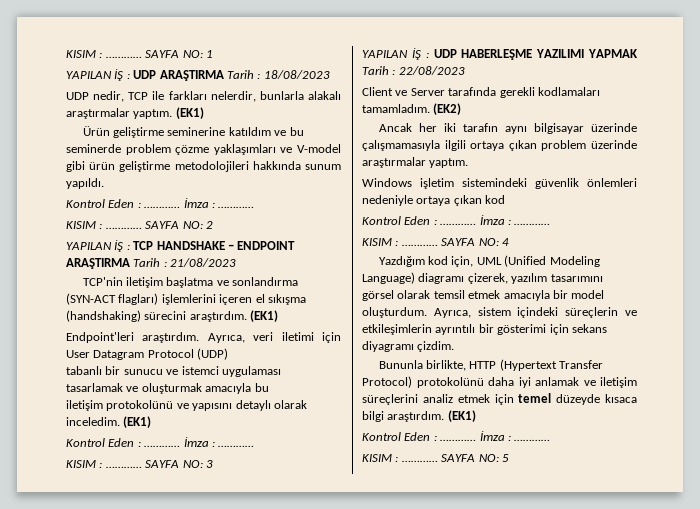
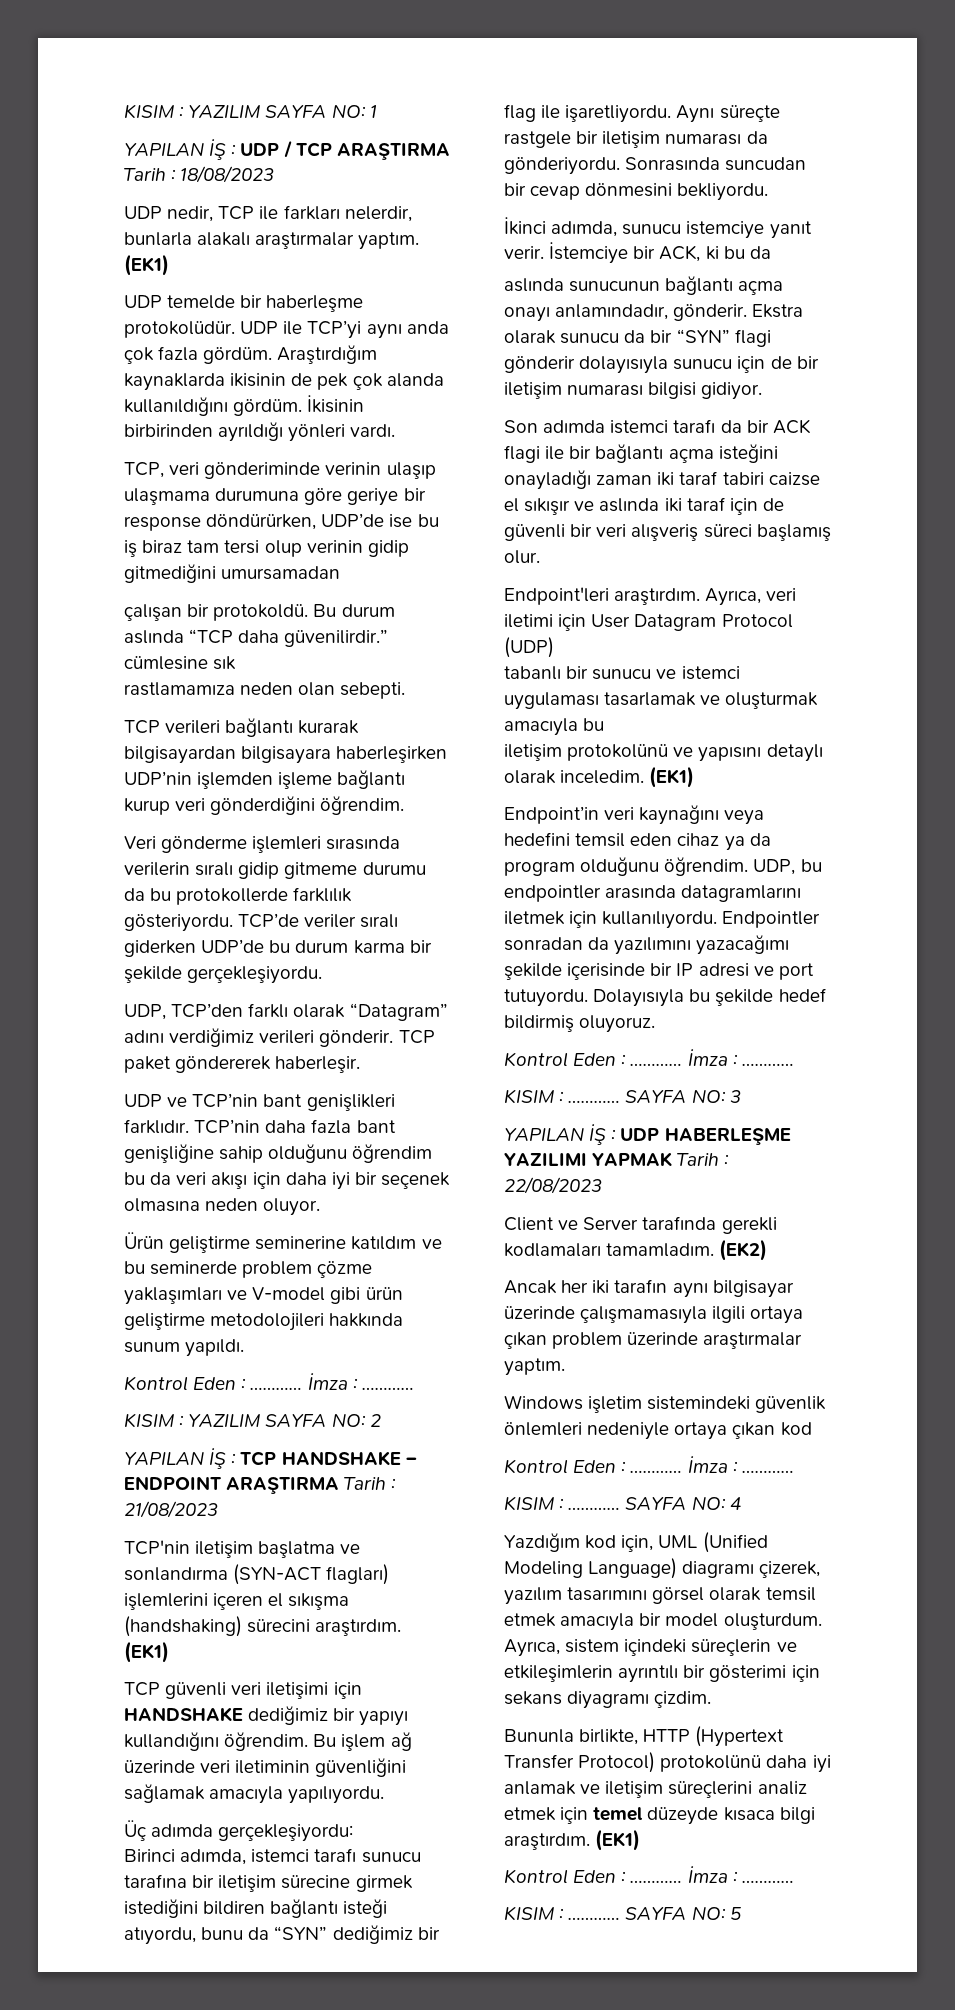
[66,50,142,58] KISIM : ………… -> [124,105,261,118] KISIM : YAZILIM
(157, 74) none -> [283,140,332,158] / TCP
(204, 113) none -> [124,295,364,312] [124,320,449,339] [124,345,378,364] [124,373,444,391] [124,395,365,416] [124,422,396,442] [124,462,436,479] [124,488,426,506] [124,513,439,531] [124,540,409,557] [124,564,341,583] [124,604,395,621] [124,629,389,647] [124,656,237,670] [124,682,406,699] [124,718,360,737] [124,746,448,764] [124,770,406,789] [124,796,405,815] [124,836,401,853] [124,862,426,879] [124,887,353,905] [124,913,399,932] [124,939,432,957] [124,966,323,984] [124,1003,448,1021] [124,1028,435,1047] [124,1056,361,1073] [124,1093,395,1111] [124,1119,396,1134] [124,1144,433,1163] [124,1172,451,1190] [124,1198,321,1216] // UDP temelde bir haberleşme protokolüdür. UDP ile TCP’yi aynı anda çok fazla gördüm. Araştırdığım kaynaklarda ikisinin de pek çok alanda kullanıldığını gördüm. İkisinin birbirinden ayrıldığı yönleri vardı. // TCP, veri gönderiminde verinin ulaşıp ulaşmama durumuna göre geriye bir response döndürürken, UDP’de ise bu iş biraz tam tersi olup verinin gidip gitmediğini umursamadan // çalışan bir protokoldü. Bu durum aslında “TCP daha güvenilirdir.” cümlesine sık // rastlamamıza neden olan sebepti. // TCP verileri bağlantı kurarak bilgisayardan bilgisayara haberleşirken UDP’nin işlemden işleme bağlantı kurup veri gönderdiğini öğrendim. // Veri gönderme işlemleri sırasında verilerin sıralı gidip gitmeme durumu da bu protokollerde farklılık gösteriyordu. TCP’de veriler sıralı giderken UDP’de bu durum karma bir şekilde gerçekleşiyordu. // UDP, TCP’den farklı olarak “Datagram” adını verdiğimiz verileri gönderir. TCP paket göndererek haberleşir. // UDP ve TCP’nin bant genişlikleri farklıdır. TCP’nin daha fazla bant genişliğine sahip olduğunu öğrendim bu da veri akışı için daha iyi bir seçenek olmasına neden oluyor.
[105,227,142,229] ………… -> [188,1414,261,1427] YAZILIM
(279, 316) none -> [124,1682,362,1699] [124,1706,409,1726] [124,1732,412,1751] [124,1758,407,1777] [124,1784,385,1804] [124,1820,354,1842] [124,1848,421,1865] [124,1874,413,1892] [124,1899,388,1918] [124,1925,440,1945] [504,104,780,123] [504,131,768,148] [504,157,807,175] [504,183,769,201] [504,217,812,239] [504,242,771,264] [504,276,784,295] [504,304,804,322] [504,329,771,347] [504,356,819,374] [504,382,763,400] [504,419,811,434] [504,444,778,463] [504,470,820,490] [504,497,784,515] [504,524,831,541] [504,550,540,564] // TCP güvenli veri iletişimi için HANDSHAKE dediğimiz bir yapıyı kullandığını öğrendim. Bu işlem ağ üzerinde veri iletiminin güvenliğini sağlamak amacıyla yapılıyordu. // Üç adımda gerçekleşiyordu: // Birinci adımda, istemci tarafı sunucu tarafına bir iletişim sürecine girmek istediğini bildiren bağlantı isteği atıyordu, bunu da “SYN” dediğimiz bir flag ile işaretliyordu. Aynı süreçte rastgele bir iletişim numarası da gönderiyordu. Sonrasında suncudan bir cevap dönmesini bekliyordu. // İkinci adımda, sunucu istemciye yanıt verir. İstemciye bir ACK, ki bu da // aslında sunucunun bağlantı açma onayı anlamındadır, gönderir. Ekstra olarak sunucu da bir “SYN” flagi gönderir dolayısıyla sunucu için de bir iletişim numarası bilgisi gidiyor. // Son adımda istemci tarafı da bir ACK flagi ile bir bağlantı açma isteğini onayladığı zaman iki taraf tabiri caizse el sıkışır ve aslında iki taraf için de güvenli bir veri alışveriş süreci başlamış olur.
(152, 422) none -> [504,805,765,825] [504,832,771,851] [504,857,822,876] [504,885,802,902] [504,911,821,929] [504,935,790,955] [504,963,814,980] [504,988,826,1007] [504,1015,656,1033] // Endpoint’in veri kaynağını veya hedefini temsil eden cihaz ya da program olduğunu öğrendim. UDP, bu endpointler arasında datagramlarını iletmek için kullanılıyordu. Endpointler sonradan da yazılımını yazacağımı şekilde içerisinde bir IP adresi ve port tutuyordu. Dolayısıyla bu şekilde hedef bildirmiş oluyoruz.

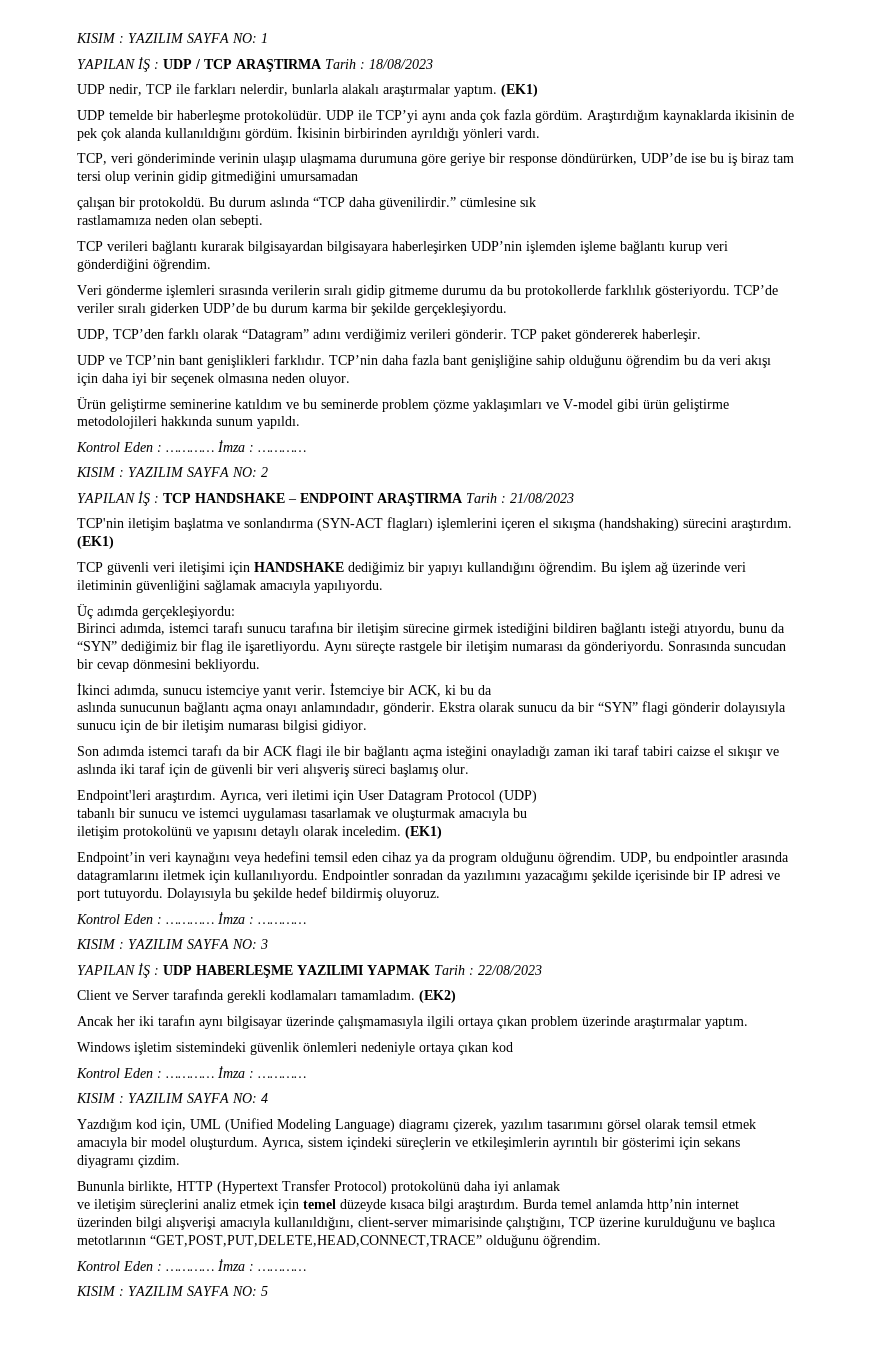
[568,1100,621,1103] ………… -> [128,939,184,949] YAZILIM
[568,1507,621,1510] ………… -> [128,1093,184,1103] YAZILIM
(576, 1788) none -> (560, 1186) //
[595,1829,641,1851] [504,1866,794,1884] [504,1907,621,1920] (EK1) // Kontrol Eden : ………… İmza : ………… // KISIM : ………… -> [523,1199,739,1212] [77,1216,776,1230] [77,1234,601,1248] [76,1259,306,1271] [76,1286,184,1296] Burda temel anlamda http’nin internet üzerinden bilgi alışverişi amacıyla kullanıldığını, client-server mimarisinde çalıştığını, TCP üzerine kurulduğunu ve başlıca metotlarının “GET,POST,PUT,DELETE,HEAD,CONNECT,TRACE” olduğunu öğrendim. // Kontrol Eden : ………… İmza : ………… // KISIM : YAZILIM

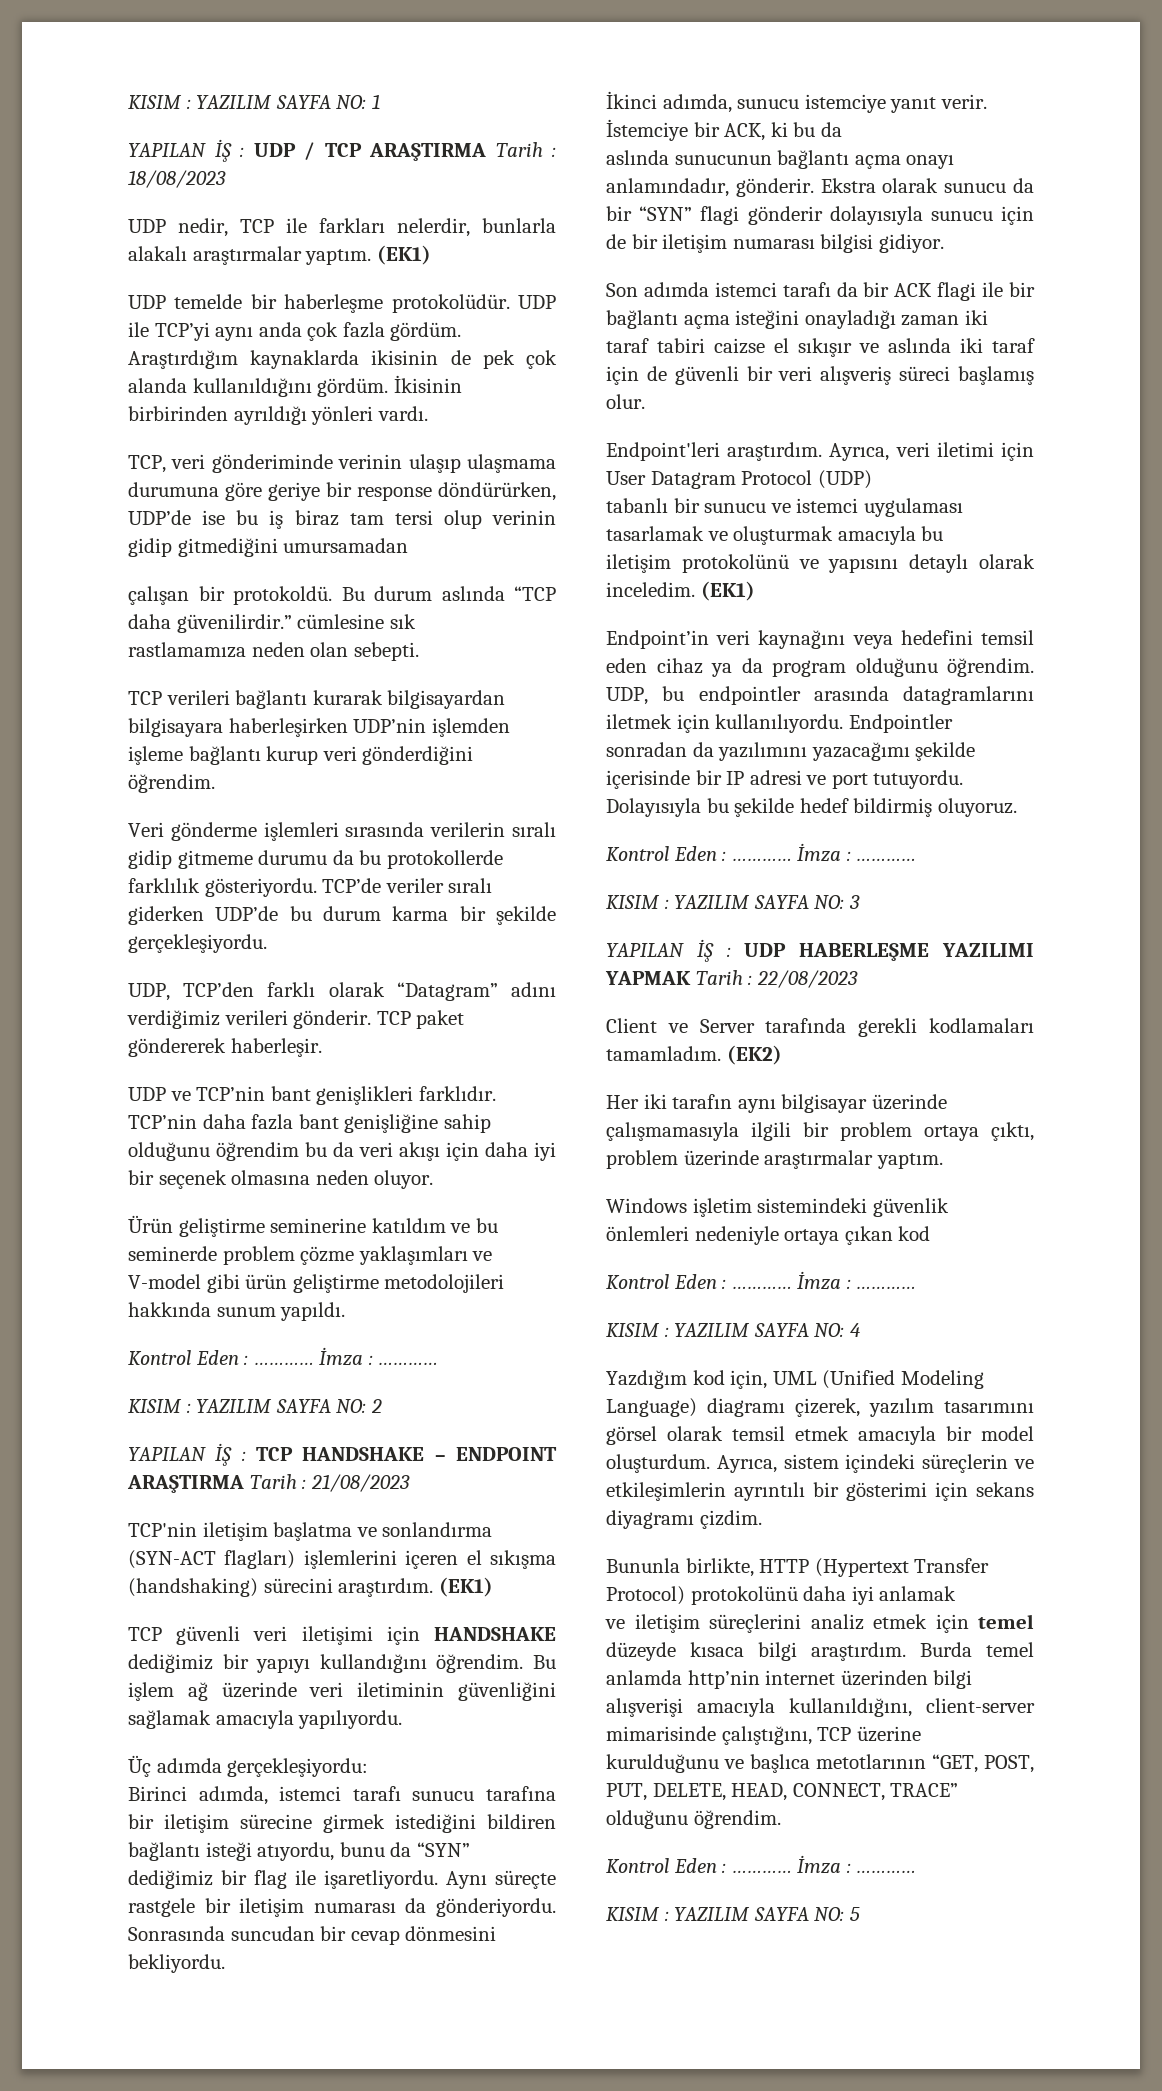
[77,1016,135,1026] Ancak her -> [606,1095,639,1109] Her
[458,1016,527,1029] ortaya çıkan -> [803,1122,1034,1141] bir problem ortaya çıktı,
[150,1235,482,1247] “GET,POST,PUT,DELETE,HEAD,CONNECT,TRACE” -> [932,1754,1034,1773] [606,1783,959,1801] “GET, POST, PUT, DELETE, HEAD, CONNECT, TRACE”

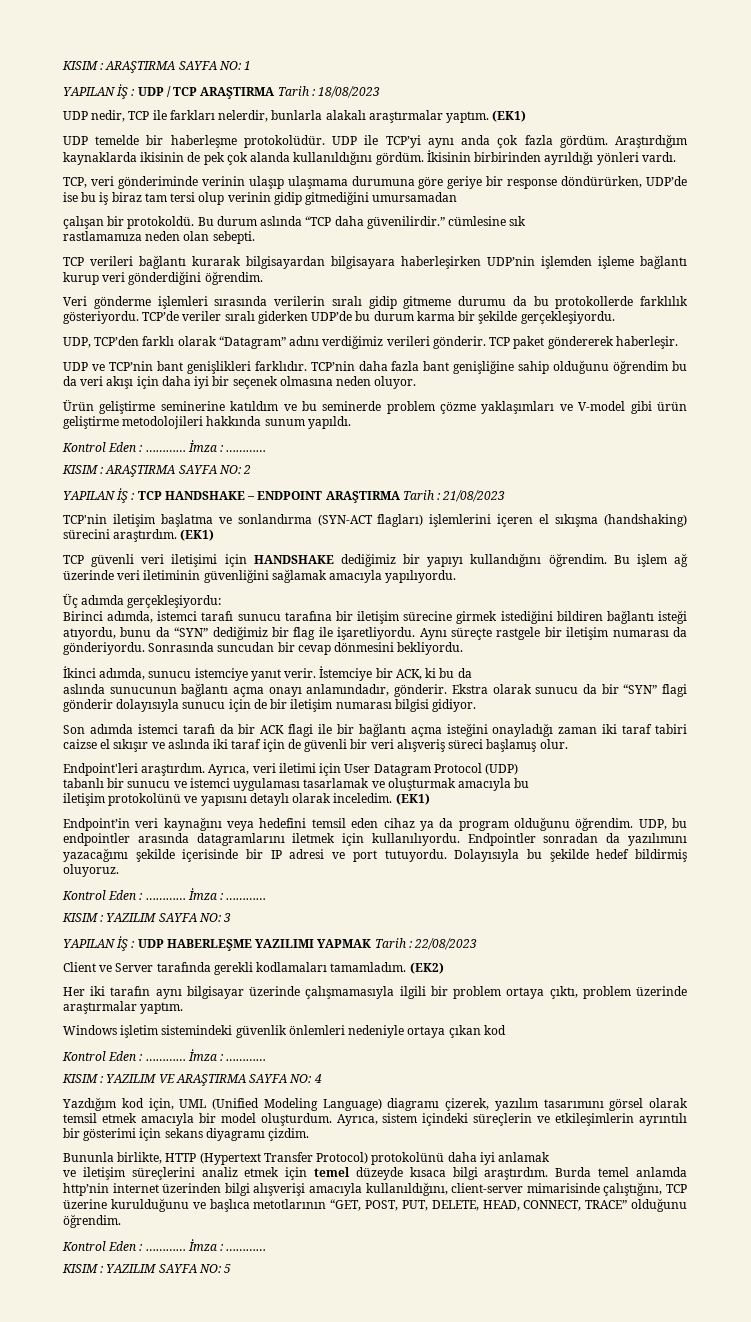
[128,95,273,109] KISIM : YAZILIM -> [62,61,176,73] KISIM : ARAŞTIRMA
[196,1399,273,1413] YAZILIM -> [105,465,176,477] ARAŞTIRMA
(751, 1330) none -> [158,1074,246,1086] VE ARAŞTIRMA

